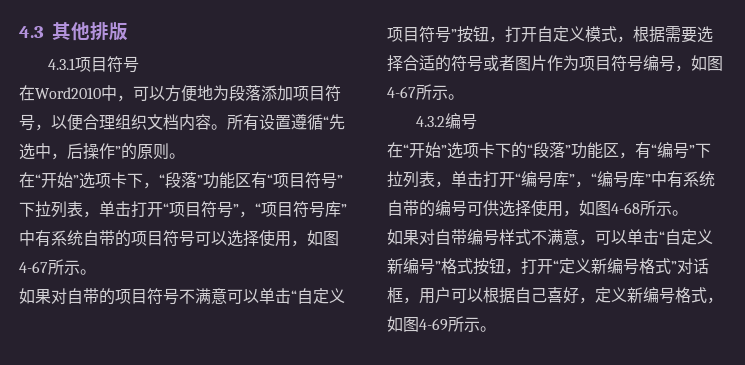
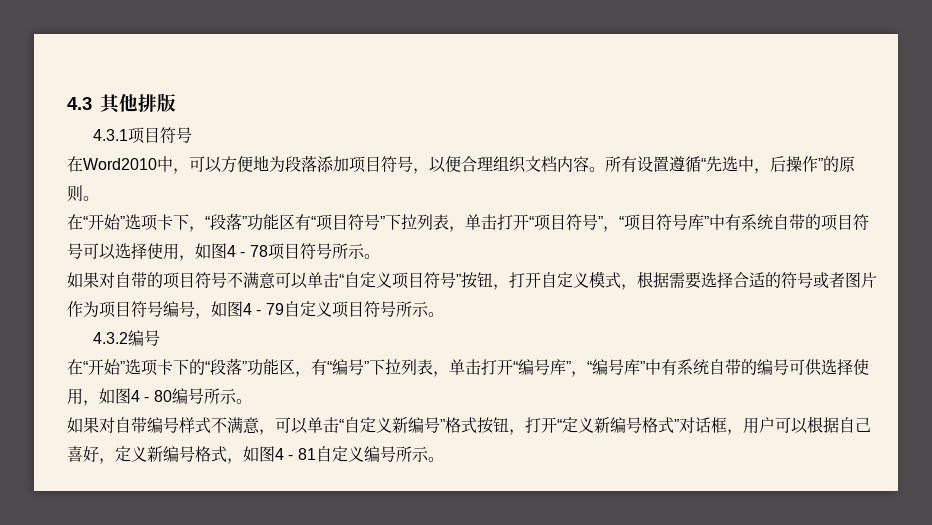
[19,261,48,273] 4-67 -> [227,243,332,260] 4 - 78项目符号
[387,86,416,98] 4-67 -> [243,301,396,318] 4 - 79自定义项目符号
[611,202,640,214] 4-68 -> [131,388,204,404] 4 - 80编号
[419,318,448,331] 4-69 -> [275,446,396,462] 4 - 81自定义编号

